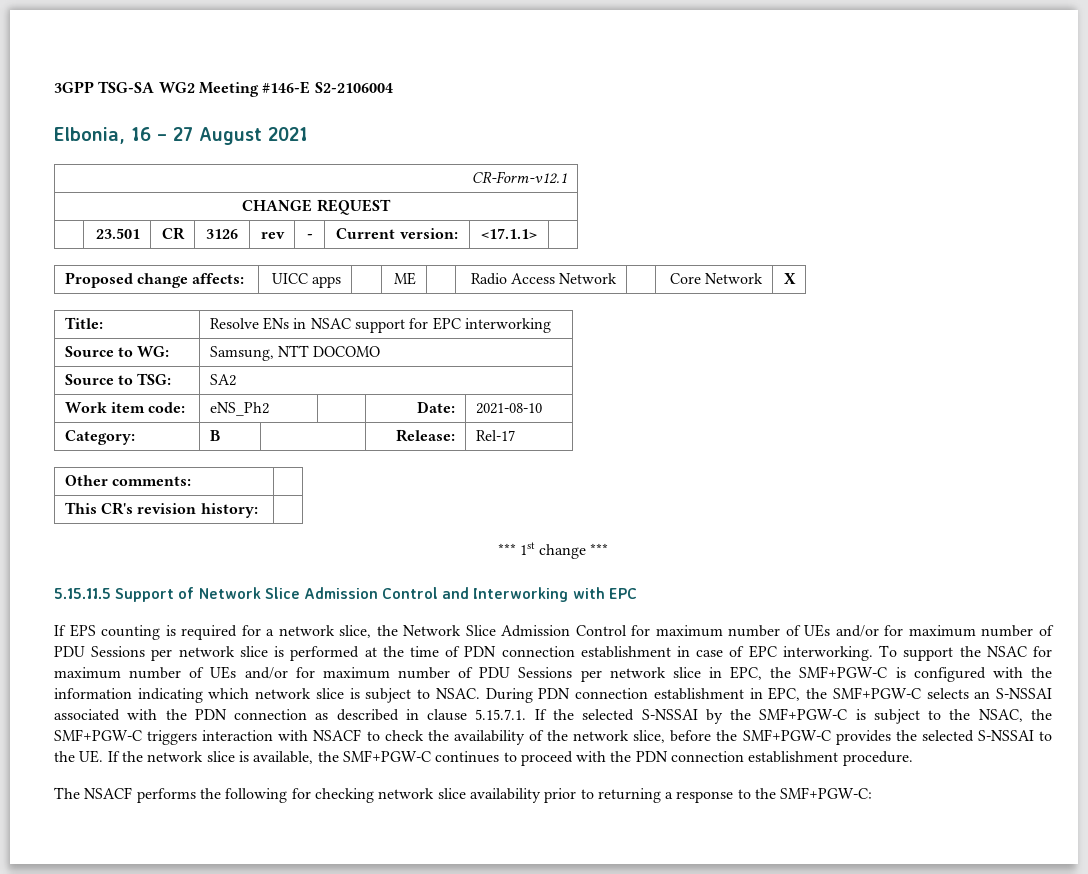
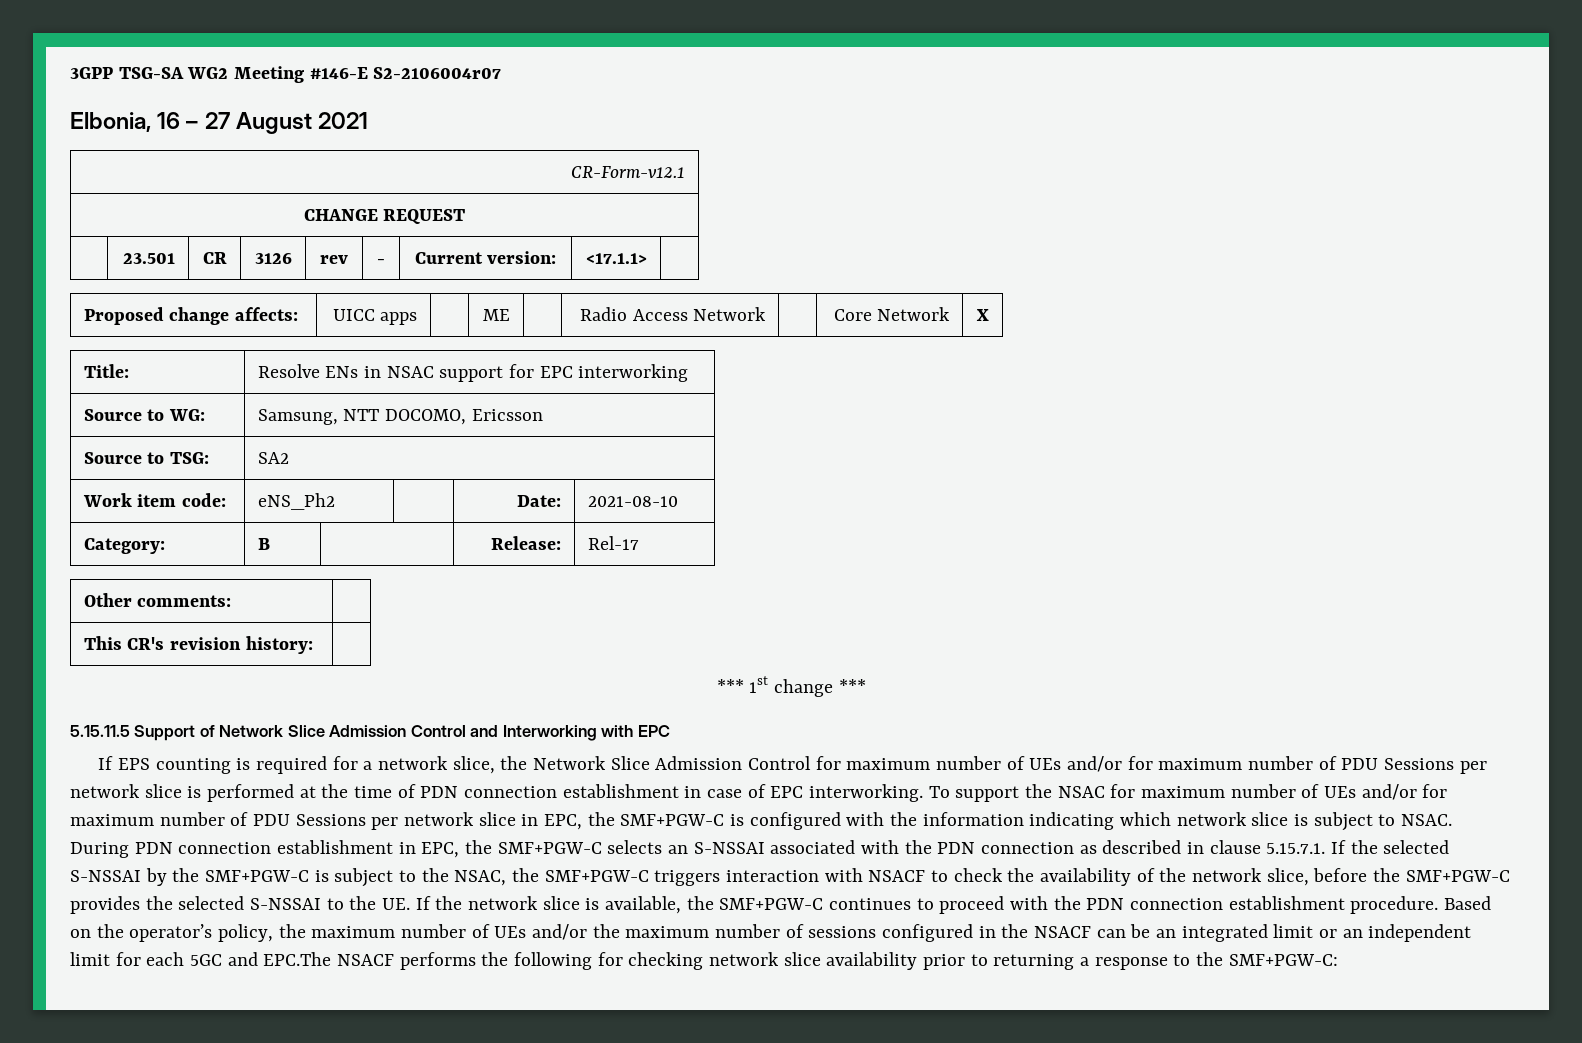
[314,82,393,93] S2-2106004 -> [373,67,502,79] S2-2106004r07
[313,346,381,357] DOCOMO -> [385,409,543,425] DOCOMO, Ericsson
[54,787,80,799] // The -> [1444,896,1492,910] [70,924,1472,942] [70,952,332,966] Based on the operator’s policy, the maximum number of UEs and/or the maximum number of sessions configured in the NSACF can be an integrated limit or an independent limit for each 5GC and EPC.The

